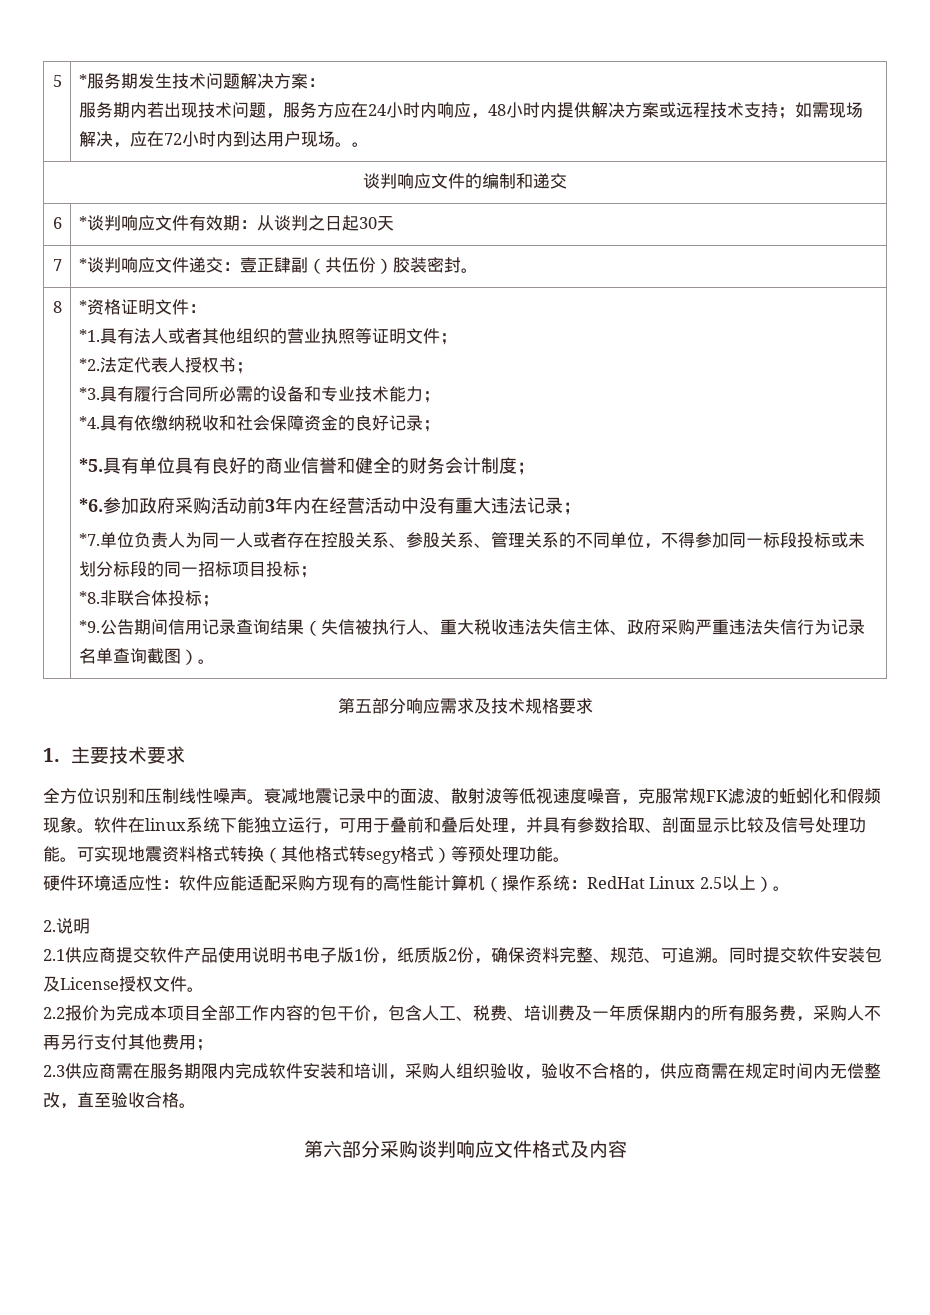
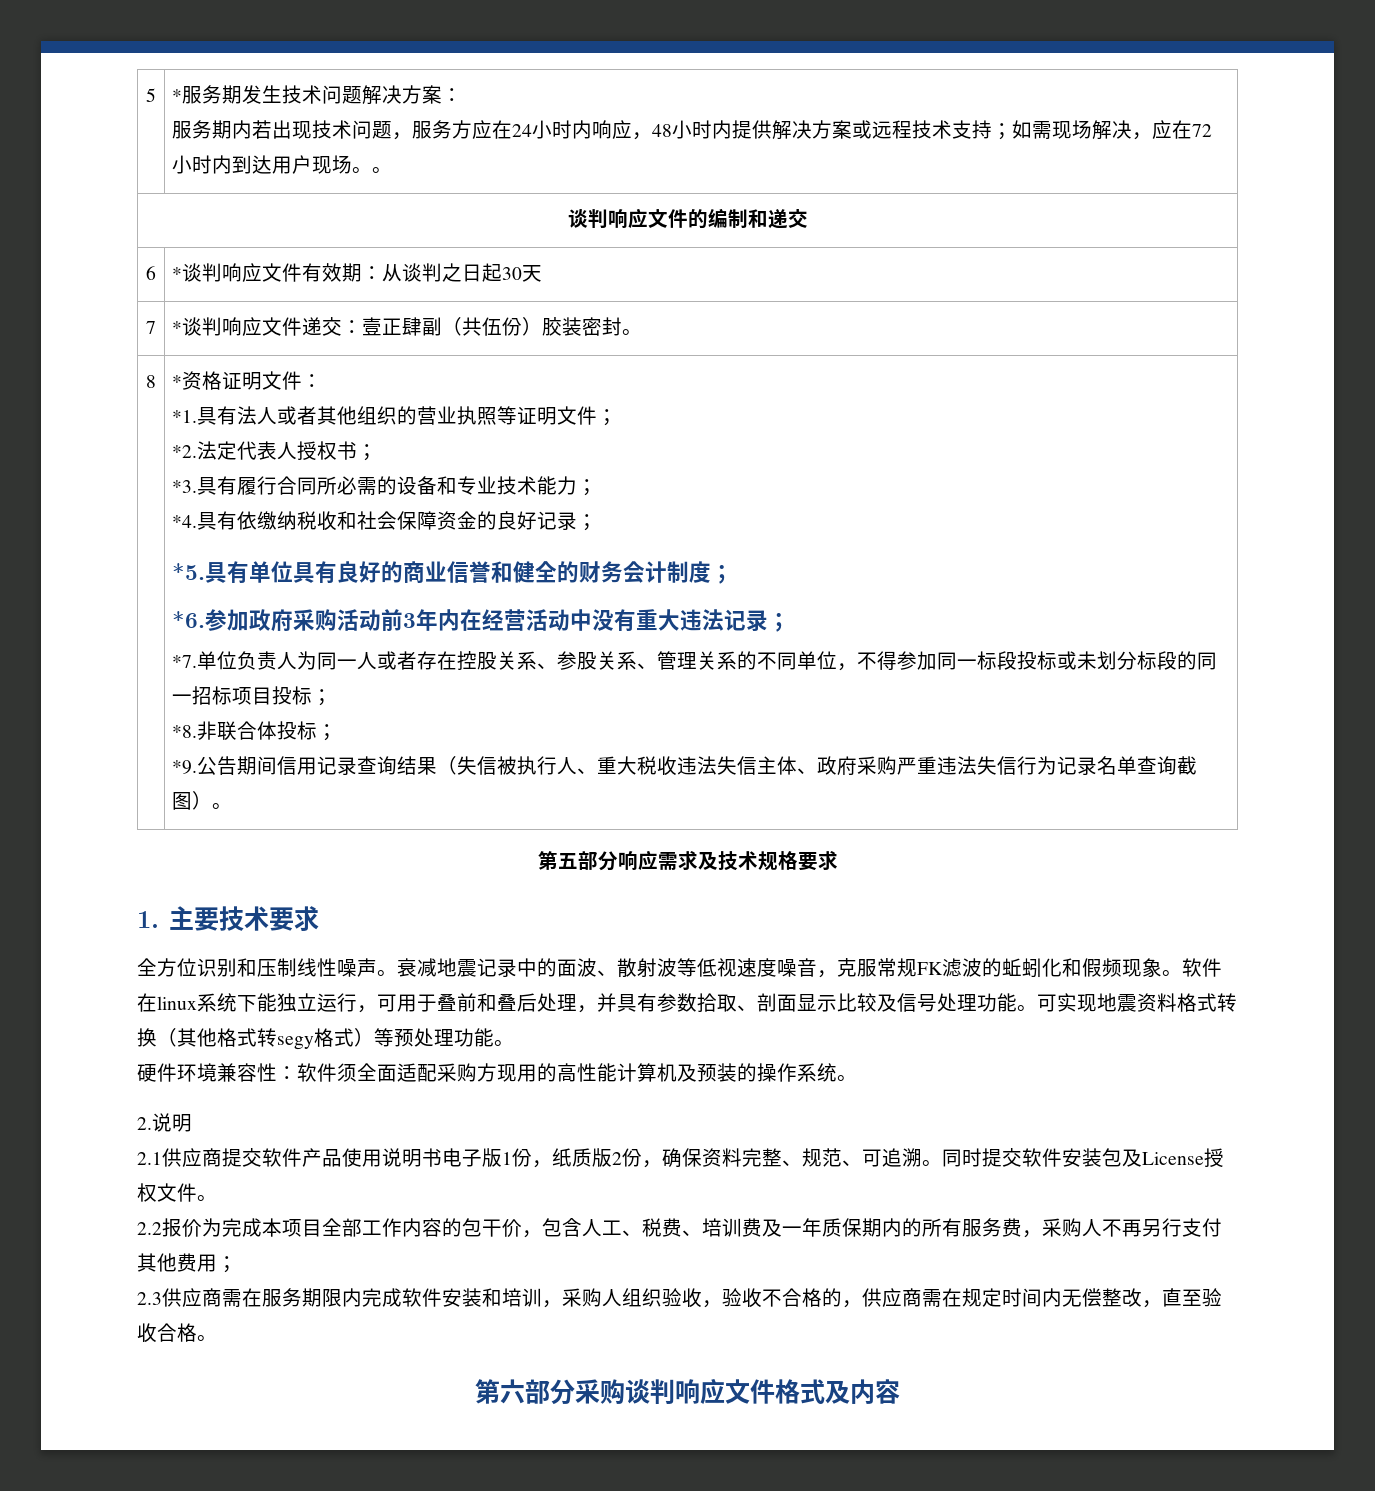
[111,875,145,891] 适应 -> [217,1063,257,1082] 兼容
[213,875,247,891] 应能 -> [337,1063,397,1082] 须全面
[349,875,366,891] 有 -> [517,1064,537,1082] 用
[485,875,773,892] （操作系统：RedHat Linux 2.5以上） -> [677,1063,837,1082] 及预装的操作系统

